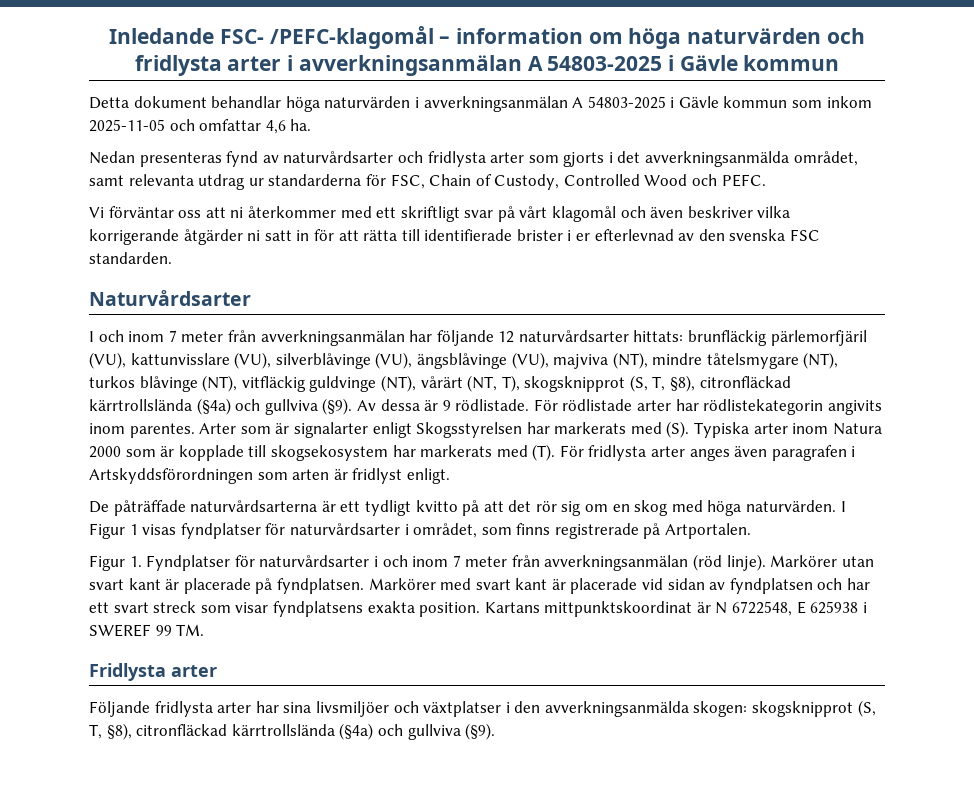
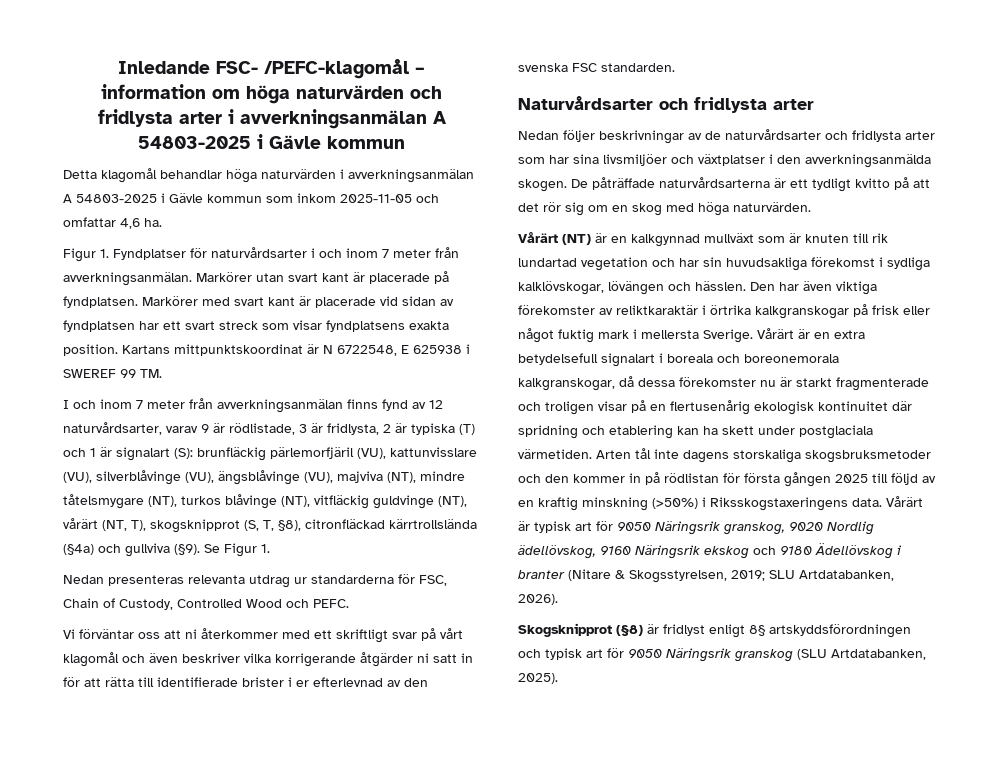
[133,96,207,108] dokument -> [101,168,157,183] klagomål
[89,151,858,167] [89,175,124,186] Nedan presenteras fynd av naturvårdsarter och fridlysta arter som gjorts i det avverkningsanmälda området, samt -> [63,247,459,262] [63,271,449,286] [63,296,454,308] [63,320,449,332] [63,344,470,356] [63,369,162,378] [63,398,443,413] [63,422,475,435] [63,447,477,461] [63,470,465,485] [63,494,467,509] [63,518,477,533] [63,543,270,557] [63,575,184,586] Figur 1. Fyndplatser för naturvårdsarter i och inom 7 meter från avverkningsanmälan. Markörer utan svart kant är placerade på fyndplatsen. Markörer med svart kant är placerade vid sidan av fyndplatsen har ett svart streck som visar fyndplatsens exakta position. Kartans mittpunktskoordinat är N 6722548, E 625938 i SWEREF 99 TM. // I och inom 7 meter från avverkningsanmälan finns fynd av 12 naturvårdsarter, varav 9 är rödlistade, 3 är fridlysta, 2 är typiska (T) och 1 är signalart (S): brunfläckig pärlemorfjäril (VU), kattunvisslare (VU), silverblåvinge (VU), ängsblåvinge (VU), majviva (NT), mindre tåtelsmygare (NT), turkos blåvinge (NT), vitfläckig guldvinge (NT), vårärt (NT, T), skogsknipprot (S, T, §8), citronfläckad kärrtrollslända (§4a) och gullviva (§9). Se Figur 1. // Nedan presenteras
[89,330,867,346] [89,352,839,369] [89,375,791,392] [89,398,882,415] [89,421,882,438] [89,444,856,461] [89,468,450,484] // I och inom 7 meter från avverkningsanmälan har följande 12 naturvårdsarter hittats: brunfläckig pärlemorfjäril (VU), kattunvisslare (VU), silverblåvinge (VU), ängsblåvinge (VU), majviva (NT), mindre tåtelsmygare (NT), turkos blåvinge (NT), vitfläckig guldvinge (NT), vårärt (NT, T), skogsknipprot (S, T, §8), citronfläckad kärrtrollslända (§4a) och gullviva (§9). Av dessa är 9 rödlistade. För rödlistade arter har rödlistekategorin angivits inom parentes. Arter som är signalarter enligt Skogsstyrelsen har markerats med (S). Typiska arter inom Natura 2000 som är kopplade till skogsekosystem har markerats med (T). För fridlysta arter anges även paragrafen i Artskyddsförordningen som arten är fridlyst enligt. // -> [659,97,814,113] [518,129,935,144] [518,154,931,168] [518,179,567,192] och fridlysta arter // Nedan följer beskrivningar av de naturvårdsarter och fridlysta arter som har sina livsmiljöer och växtplatser i den avverkningsanmälda skogen.
[840,501,846,512] [89,523,752,539] [89,554,874,571] [89,578,871,594] [89,601,867,617] [89,624,205,637] [89,663,217,681] [89,700,876,717] [89,723,496,740] I Figur 1 visas fyndplatser för naturvårdsarter i området, som finns registrerade på Artportalen. // Figur 1. Fyndplatser för naturvårdsarter i och inom 7 meter från avverkningsanmälan (röd linje). Markörer utan svart kant är placerade på fyndplatsen. Markörer med svart kant är placerade vid sidan av fyndplatsen och har ett svart streck som visar fyndplatsens exakta position. Kartans mittpunktskoordinat är N 6722548, E 625938 i SWEREF 99 TM. // Fridlysta arter // Följande fridlysta arter har sina livsmiljöer och växtplatser i den avverkningsanmälda skogen: skogsknipprot (S, T, §8), citronfläckad kärrtrollslända (§4a) och gullviva (§9). -> [518,232,888,247] [518,257,930,271] [518,281,877,295] [518,304,930,319] [518,328,865,343] [518,353,839,367] [518,376,929,391] [518,400,912,415] [518,425,873,439] [518,448,931,463] [518,472,936,487] [518,496,923,511] [518,521,874,535] [518,543,902,559] [518,569,894,583] [518,594,558,605] [518,623,911,638] [518,648,926,662] [518,673,558,684] // Vårärt (NT) är en kalkgynnad mullväxt som är knuten till rik lundartad vegetation och har sin huvudsakliga förekomst i sydliga kalklövskogar, lövängen och hässlen. Den har även viktiga förekomster av reliktkaraktär i örtrika kalkgranskogar på frisk eller något fuktig mark i mellersta Sverige. Vårärt är en extra betydelsefull signalart i boreala och boreonemorala kalkgranskogar, då dessa förekomster nu är starkt fragmenterade och troligen visar på en flertusenårig ekologisk kontinuitet där spridning och etablering kan ha skett under postglaciala värmetiden. Arten tål inte dagens storskaliga skogsbruksmetoder och den kommer in på rödlistan för första gången 2025 till följd av en kraftig minskning (>50%) i Riksskogstaxeringens data. Vårärt är typisk art för 9050 Näringsrik granskog, 9020 Nordlig ädellövskog, 9160 Näringsrik ekskog och 9180 Ädellövskog i branter (Nitare & Skogsstyrelsen, 2019; SLU Artdatabanken, 2026). // Skogsknipprot (§8) är fridlyst enligt 8§ artskyddsförordningen och typisk art för 9050 Näringsrik granskog (SLU Artdatabanken, 2025).

